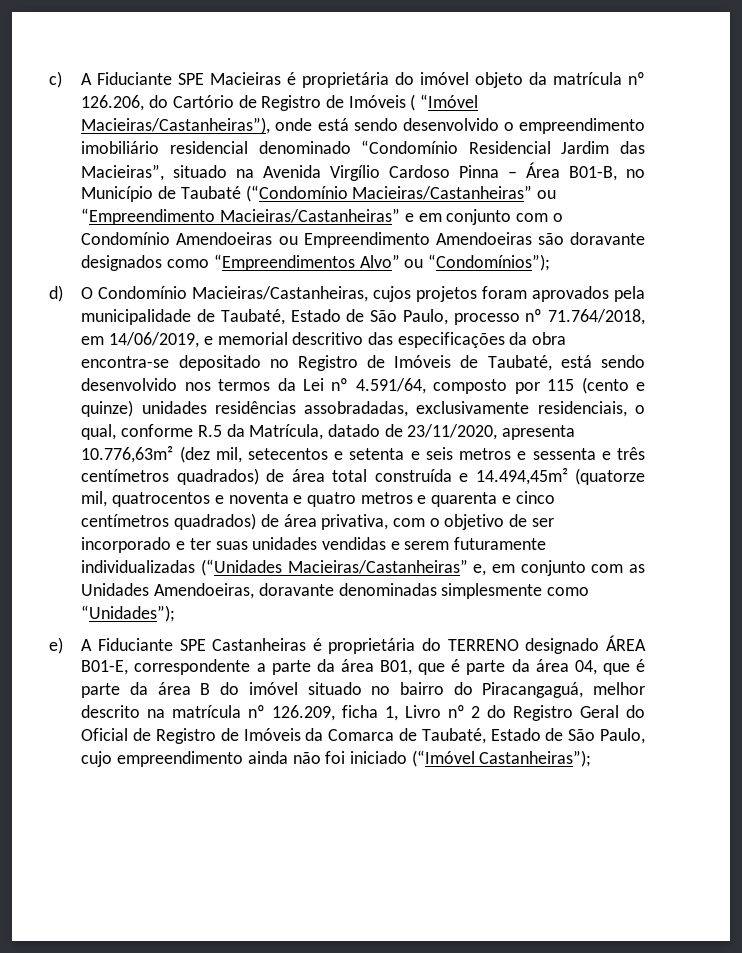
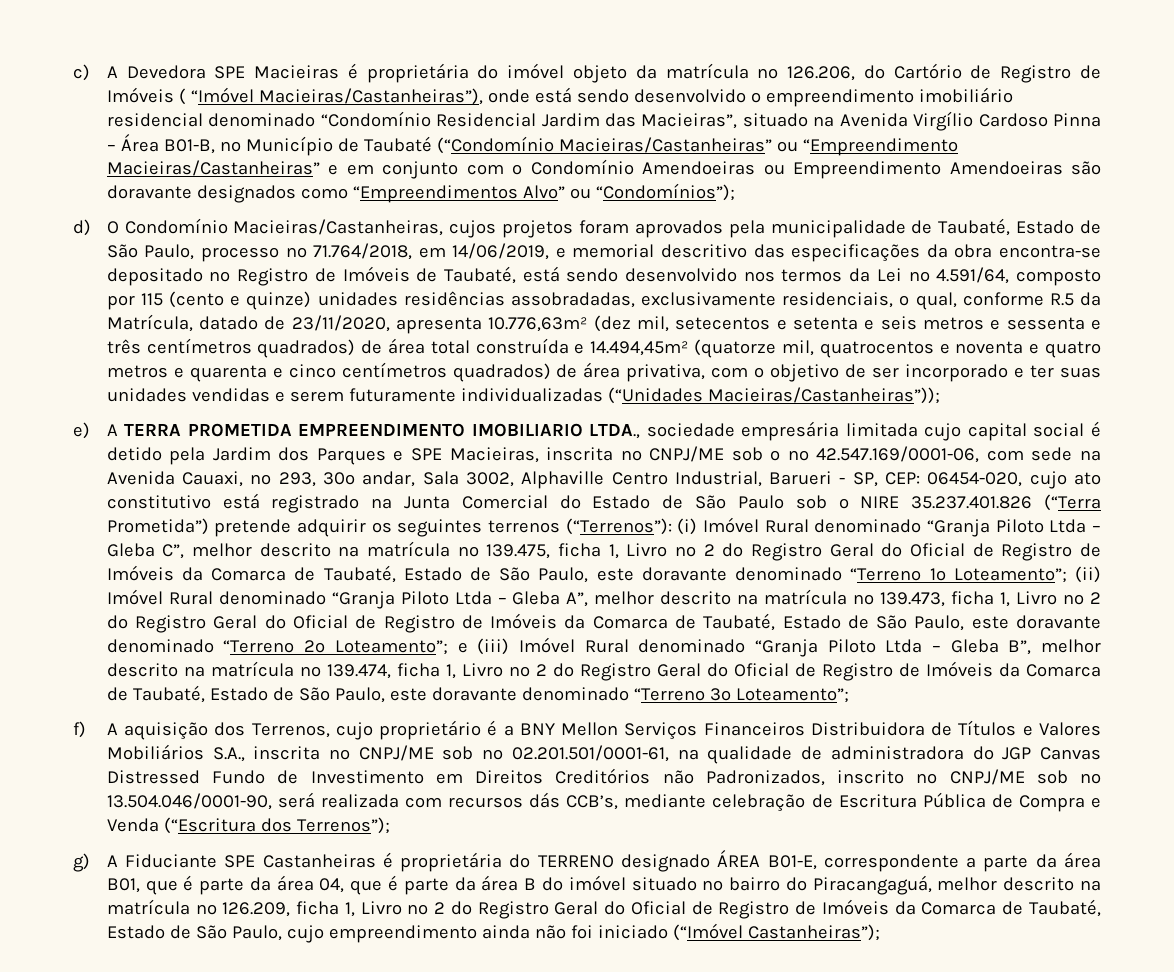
[97,72,173,85] Fiduciante -> [126,65,206,79] Devedora
[287,559,645,576] [81,583,589,599] [81,605,176,622] [49,637,63,654] Macieiras/Castanheiras” e, em conjunto com as Unidades Amendoeiras, doravante denominadas simplesmente como “Unidades”); // e) -> [707,387,940,404] [73,421,1101,441] [106,446,1101,465] [106,471,1101,489] [106,493,1102,513] [106,517,1101,537] [106,541,1101,561] [106,565,1101,583] [106,589,1102,609] [106,613,1102,633] [106,637,1102,657] [106,661,1101,681] [106,685,849,703] [73,720,1101,740] [106,744,1101,764] [106,768,1102,786] [106,792,1101,812] [106,817,390,834] [73,853,90,872] Macieiras/Castanheiras”)); // e) A TERRA PROMETIDA EMPREENDIMENTO IMOBILIARIO LTDA., sociedade empresária limitada cujo capital social é detido pela Jardim dos Parques e SPE Macieiras, inscrita no CNPJ/ME sob o nº 42.547.169/0001-06, com sede na Avenida Cauaxi, nº 293, 30º andar, Sala 3002, Alphaville Centro Industrial, Barueri - SP, CEP: 06454-020, cujo ato constitutivo está registrado na Junta Comercial do Estado de São Paulo sob o NIRE 35.237.401.826 (“Terra Prometida”) pretende adquirir os seguintes terrenos (“Terrenos”): (i) Imóvel Rural denominado “Granja Piloto Ltda – Gleba C”, melhor descrito na matrícula nº 139.475, ficha 1, Livro nº 2 do Registro Geral do Oficial de Registro de Imóveis da Comarca de Taubaté, Estado de São Paulo, este doravante denominado “Terreno 1º Loteamento”; (ii) Imóvel Rural denominado “Granja Piloto Ltda – Gleba A”, melhor descrito na matrícula nº 139.473, ficha 1, Livro nº 2 do Registro Geral do Oficial de Registro de Imóveis da Comarca de Taubaté, Estado de São Paulo, este doravante denominado “Terreno 2º Loteamento”; e (iii) Imóvel Rural denominado “Granja Piloto Ltda – Gleba B”, melhor descrito na matrícula nº 139.474, ficha 1, Livro nº 2 do Registro Geral do Oficial de Registro de Imóveis da Comarca de Taubaté, Estado de São Paulo, este doravante denominado “Terreno 3º Loteamento”; // f) A aquisição dos Terrenos, cujo proprietário é a BNY Mellon Serviços Financeiros Distribuidora de Títulos e Valores Mobiliários S.A., inscrita no CNPJ/ME sob nº 02.201.501/0001-61, na qualidade de administradora do JGP Canvas Distressed Fundo de Investimento em Direitos Creditórios não Padronizados, inscrito no CNPJ/ME sob nº 13.504.046/0001-90, será realizada com recursos dás CCB’s, mediante celebração de Escritura Pública de Compra e Venda (“Escritura dos Terrenos”); // g)

